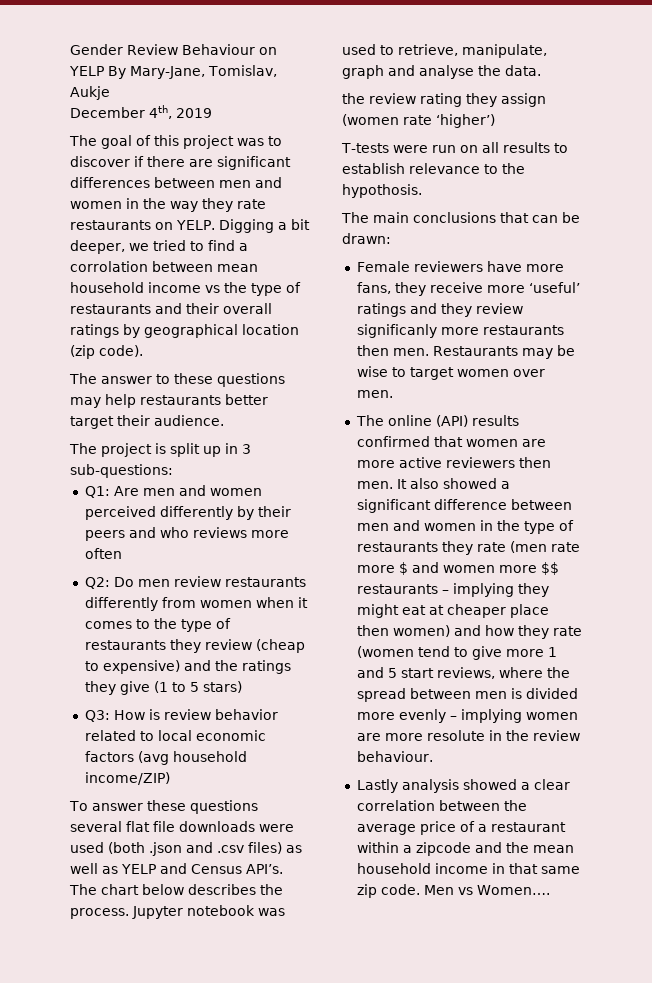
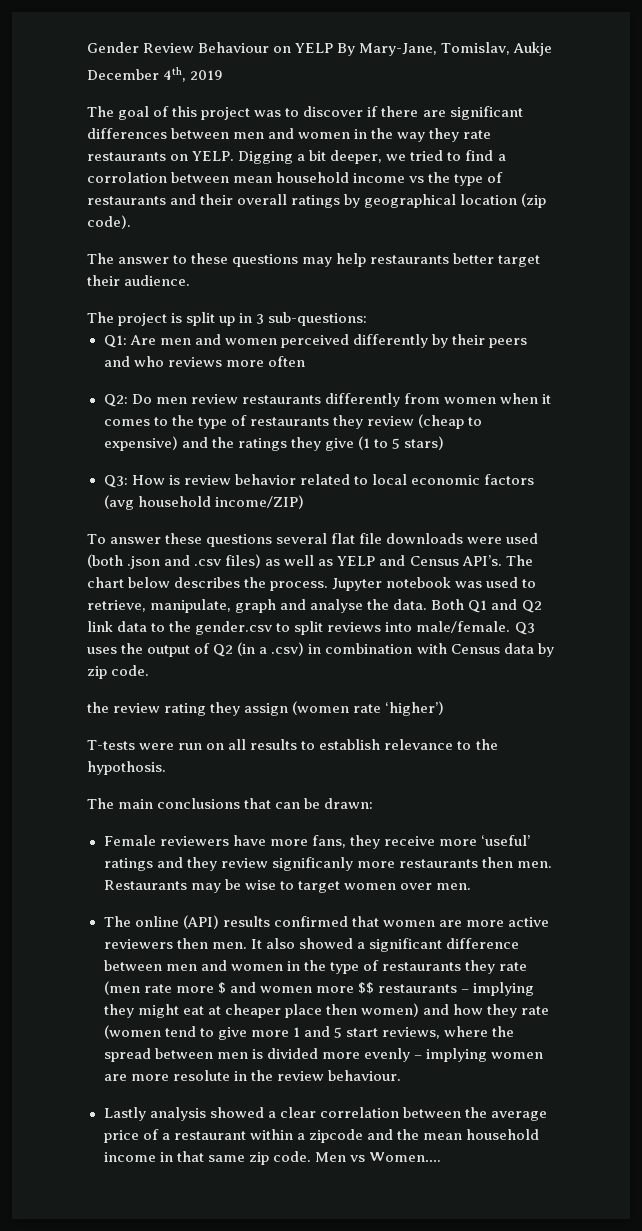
(541, 70) none -> [431,599,542,613] [87,621,535,635] [87,642,554,657] [87,665,150,679] Both Q1 and Q2 link data to the gender.csv to split reviews into male/female. Q3 uses the output of Q2 (in a .csv) in combination with Census data by zip code.

